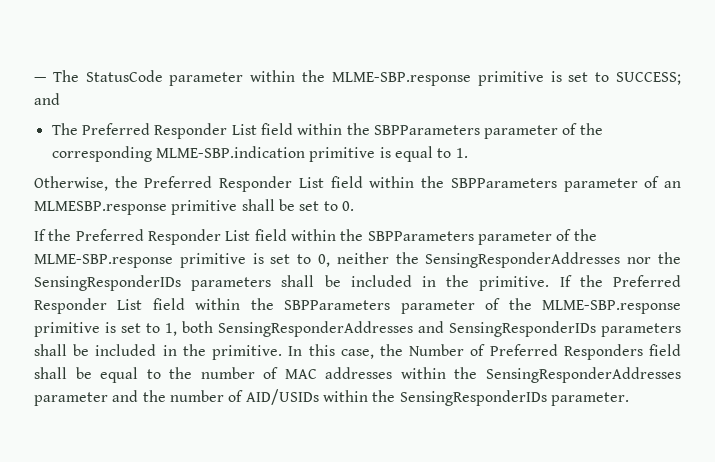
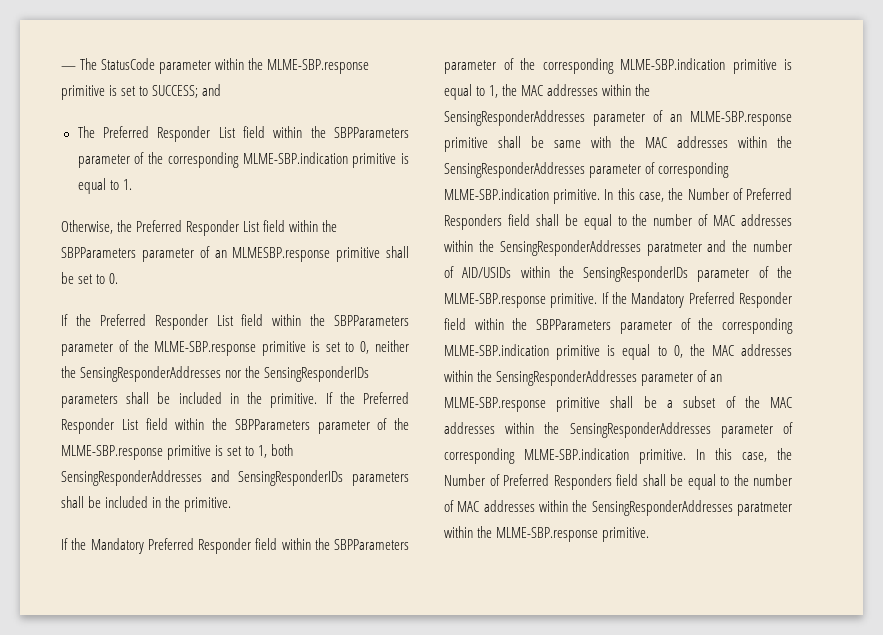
(283, 352) none -> [61,538,409,554] [444,58,792,74] [444,84,651,100] [444,110,793,126] [444,136,792,152] [444,162,730,178] [444,188,601,204] // If the Mandatory Preferred Responder field within the SBPParameters parameter of the corresponding MLME-SBP.indication primitive is equal to 1, the MAC addresses within the SensingResponderAddresses parameter of an MLME-SBP.response primitive shall be same with the MAC addresses within the SensingResponderAddresses parameter of corresponding MLME-SBP.indication primitive.
[34,392,108,406] parameter -> [646,242,702,256] paratmeter
[550,392,629,406] parameter. -> [697,266,792,282] [444,292,792,308] [444,318,793,334] [444,344,792,360] [444,370,723,386] [444,396,792,412] [444,422,793,438] [444,448,792,464] [444,474,792,490] [444,500,792,516] [444,526,650,542] parameter of the MLME-SBP.response primitive. If the Mandatory Preferred Responder field within the SBPParameters parameter of the corresponding MLME-SBP.indication primitive is equal to 0, the MAC addresses within the SensingResponderAddresses parameter of an MLME-SBP.response primitive shall be a subset of the MAC addresses within the SensingResponderAddresses parameter of corresponding MLME-SBP.indication primitive. In this case, the Number of Preferred Responders field shall be equal to the number of MAC addresses within the SensingResponderAddresses paratmeter within the MLME-SBP.response primitive.

